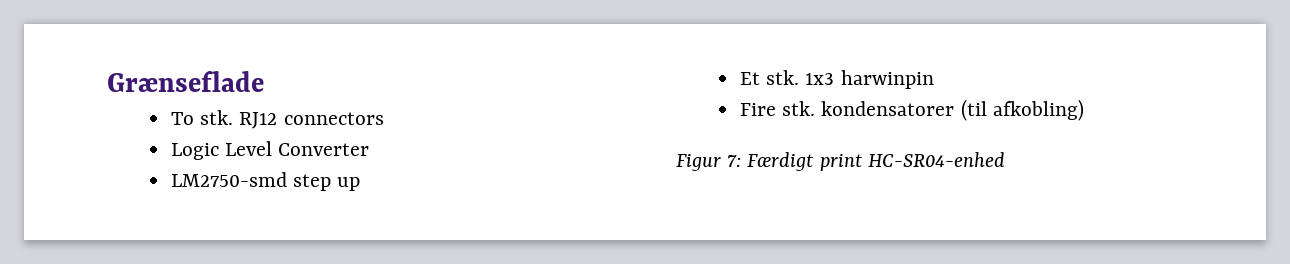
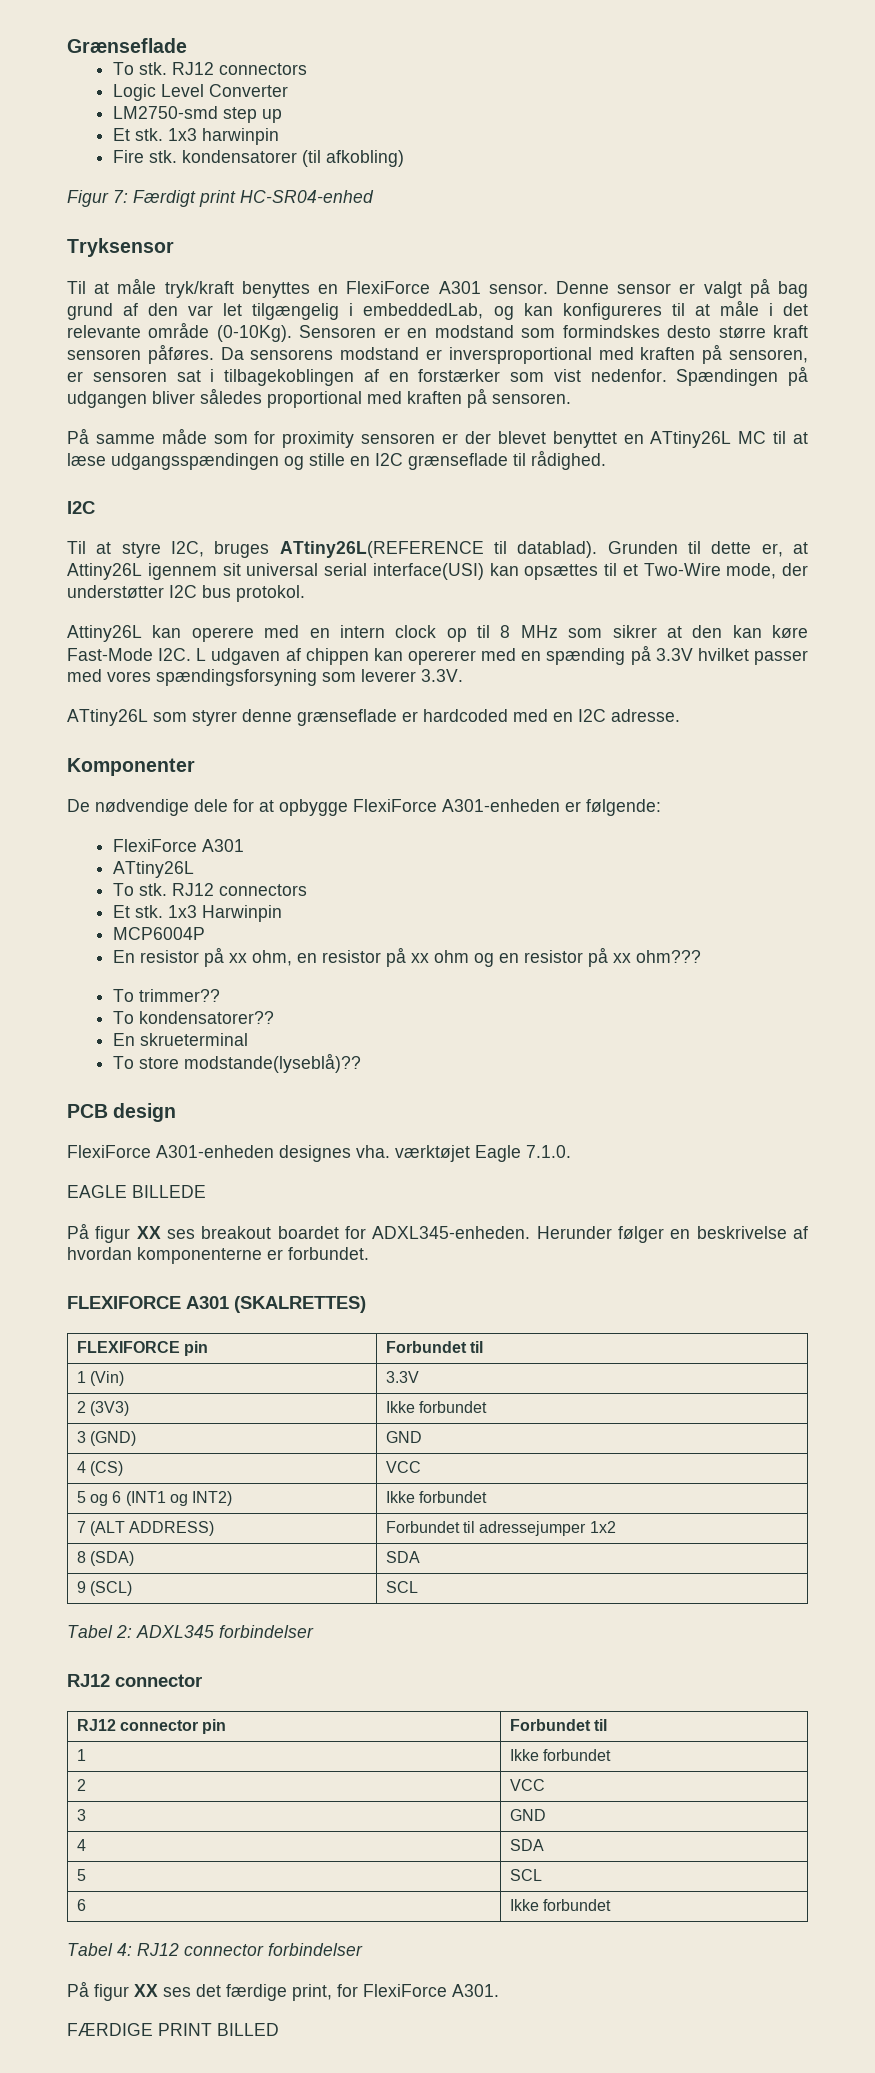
(1005, 159) none -> [67,238,174,257] [67,278,808,298] [67,300,809,320] [67,322,808,342] [67,344,808,364] [67,366,808,386] [67,388,571,408] [67,428,809,448] [67,450,606,470] [67,501,95,514] [67,541,809,558] [67,563,808,580] [67,585,305,602] [67,625,808,642] [67,645,808,665] [67,669,463,686] [67,709,680,726] [67,758,195,776] [67,799,661,816] [112,839,244,852] [112,861,194,878] [112,883,307,896] [112,905,282,922] [112,927,205,940] [112,947,701,967] [112,989,220,1002] [112,1011,274,1024] [112,1033,248,1046] [112,1053,361,1073] [67,1103,177,1122] [67,1145,571,1162] [67,1185,206,1198] [67,1223,808,1243] [67,1247,369,1264] [67,1296,366,1313] [76,1341,208,1356] [385,1341,483,1353] [76,1371,124,1386] [385,1371,419,1383] [76,1401,129,1416] [385,1401,487,1413] [76,1431,136,1446] [385,1431,422,1443] [76,1461,123,1476] [385,1461,421,1473] [76,1491,233,1506] [385,1491,487,1503] [76,1521,215,1536] [385,1521,616,1536] [76,1551,134,1566] [385,1551,420,1563] [76,1581,132,1596] [385,1581,418,1593] [67,1625,314,1638] [67,1674,202,1687] [76,1719,227,1734] [509,1719,607,1731] [76,1749,86,1761] [509,1749,611,1761] [76,1779,86,1791] [509,1779,545,1791] [76,1809,86,1821] [509,1809,546,1821] [76,1839,86,1851] [509,1839,544,1851] [76,1869,86,1881] [509,1869,542,1881] [76,1899,86,1911] [509,1899,611,1911] [67,1943,363,1956] [67,1981,499,2001] [67,2023,279,2036] // Tryksensor // Til at måle tryk/kraft benyttes en FlexiForce A301 sensor. Denne sensor er valgt på bag grund af den var let tilgængelig i embeddedLab, og kan konfigureres til at måle i det relevante område (0-10Kg). Sensoren er en modstand som formindskes desto større kraft sensoren påføres. Da sensorens modstand er inversproportional med kraften på sensoren, er sensoren sat i tilbagekoblingen af en forstærker som vist nedenfor. Spændingen på udgangen bliver således proportional med kraften på sensoren. // På samme måde som for proximity sensoren er der blevet benyttet en ATtiny26L MC til at læse udgangsspændingen og stille en I2C grænseflade til rådighed. // I2C // Til at styre I2C, bruges ATtiny26L(REFERENCE til datablad). Grunden til dette er, at Attiny26L igennem sit universal serial interface(USI) kan opsættes til et Two-Wire mode, der understøtter I2C bus protokol. // Attiny26L kan operere med en intern clock op til 8 MHz som sikrer at den kan køre Fast-Mode I2C. L udgaven af chippen kan opererer med en spænding på 3.3V hvilket passer med vores spændingsforsyning som leverer 3.3V. // ATtiny26L som styrer denne grænseflade er hardcoded med en I2C adresse. // Komponenter // De nødvendige dele for at opbygge FlexiForce A301-enheden er følgende: // FlexiForce A301 // ATtiny26L // To stk. RJ12 connectors // Et stk. 1x3 Harwinpin // MCP6004P // En resistor på xx ohm, en resistor på xx ohm og en resistor på xx ohm??? // To trimmer?? // To kondensatorer?? // En skrueterminal // To store modstande(lyseblå)?? // PCB design // FlexiForce A301-enheden designes vha. værktøjet Eagle 7.1.0. // EAGLE BILLEDE // På figur XX ses breakout boardet for ADXL345-enheden. Herunder følger en beskrivelse af hvordan komponenterne er forbundet. // FLEXIFORCE A301 (SKALRETTES) // FLEXIFORCE pin | Forbundet til // 1 (Vin) | 3.3V // 2 (3V3) | Ikke forbundet // 3 (GND) | GND // 4 (CS) | VCC // 5 og 6 (INT1 og INT2) | Ikke forbundet // 7 (ALT ADDRESS) | Forbundet til adressejumper 1x2 // 8 (SDA) | SDA // 9 (SCL) | SCL // Tabel 2: ADXL345 forbindelser // RJ12 connector // RJ12 connector pin | Forbundet til // 1 | Ikke forbundet // 2 | VCC // 3 | GND // 4 | SDA // 5 | SCL // 6 | Ikke forbundet // Tabel 4: RJ12 connector forbindelser // På figur XX ses det færdige print, for FlexiForce A301. // FÆRDIGE PRINT BILLED

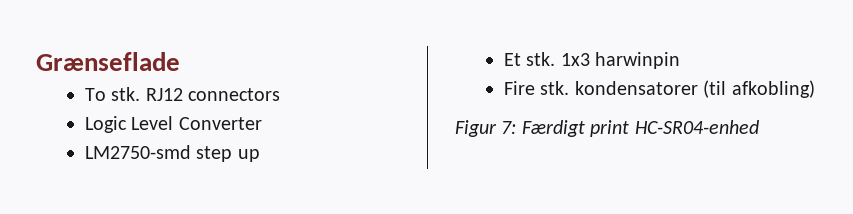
[67,238,174,257] [67,278,808,298] [67,300,809,320] [67,322,808,342] [67,344,808,364] [67,366,808,386] [67,388,571,408] [67,428,809,448] [67,450,606,470] [67,501,95,514] [67,541,809,558] [67,563,808,580] [67,585,305,602] [67,625,808,642] [67,645,808,665] [67,669,463,686] [67,709,680,726] [67,758,195,776] [67,799,661,816] [112,839,244,852] [112,861,194,878] [112,883,307,896] [112,905,282,922] [112,927,205,940] [112,947,701,967] [112,989,220,1002] [112,1011,274,1024] [112,1033,248,1046] [112,1053,361,1073] [67,1103,177,1122] [67,1145,571,1162] [67,1185,206,1198] [67,1223,808,1243] [67,1247,369,1264] [67,1296,366,1313] [76,1341,208,1356] [385,1341,483,1353] [76,1371,124,1386] [385,1371,419,1383] [76,1401,129,1416] [385,1401,487,1413] [76,1431,136,1446] [385,1431,422,1443] [76,1461,123,1476] [385,1461,421,1473] [76,1491,233,1506] [385,1491,487,1503] [76,1521,215,1536] [385,1521,616,1536] [76,1551,134,1566] [385,1551,420,1563] [76,1581,132,1596] [385,1581,418,1593] [67,1625,314,1638] [67,1674,202,1687] [76,1719,227,1734] [509,1719,607,1731] [76,1749,86,1761] [509,1749,611,1761] [76,1779,86,1791] [509,1779,545,1791] [76,1809,86,1821] [509,1809,546,1821] [76,1839,86,1851] [509,1839,544,1851] [76,1869,86,1881] [509,1869,542,1881] [76,1899,86,1911] [509,1899,611,1911] [67,1943,363,1956] [67,1981,499,2001] [67,2023,279,2036] // Tryksensor // Til at måle tryk/kraft benyttes en FlexiForce A301 sensor. Denne sensor er valgt på bag grund af den var let tilgængelig i embeddedLab, og kan konfigureres til at måle i det relevante område (0-10Kg). Sensoren er en modstand som formindskes desto større kraft sensoren påføres. Da sensorens modstand er inversproportional med kraften på sensoren, er sensoren sat i tilbagekoblingen af en forstærker som vist nedenfor. Spændingen på udgangen bliver således proportional med kraften på sensoren. // På samme måde som for proximity sensoren er der blevet benyttet en ATtiny26L MC til at læse udgangsspændingen og stille en I2C grænseflade til rådighed. // I2C // Til at styre I2C, bruges ATtiny26L(REFERENCE til datablad). Grunden til dette er, at Attiny26L igennem sit universal serial interface(USI) kan opsættes til et Two-Wire mode, der understøtter I2C bus protokol. // Attiny26L kan operere med en intern clock op til 8 MHz som sikrer at den kan køre Fast-Mode I2C. L udgaven af chippen kan opererer med en spænding på 3.3V hvilket passer med vores spændingsforsyning som leverer 3.3V. // ATtiny26L som styrer denne grænseflade er hardcoded med en I2C adresse. // Komponenter // De nødvendige dele for at opbygge FlexiForce A301-enheden er følgende: // FlexiForce A301 // ATtiny26L // To stk. RJ12 connectors // Et stk. 1x3 Harwinpin // MCP6004P // En resistor på xx ohm, en resistor på xx ohm og en resistor på xx ohm??? // To trimmer?? // To kondensatorer?? // En skrueterminal // To store modstande(lyseblå)?? // PCB design // FlexiForce A301-enheden designes vha. værktøjet Eagle 7.1.0. // EAGLE BILLEDE // På figur XX ses breakout boardet for ADXL345-enheden. Herunder følger en beskrivelse af hvordan komponenterne er forbundet. // FLEXIFORCE A301 (SKALRETTES) // FLEXIFORCE pin | Forbundet til // 1 (Vin) | 3.3V // 2 (3V3) | Ikke forbundet // 3 (GND) | GND // 4 (CS) | VCC // 5 og 6 (INT1 og INT2) | Ikke forbundet // 7 (ALT ADDRESS) | Forbundet til adressejumper 1x2 // 8 (SDA) | SDA // 9 (SCL) | SCL // Tabel 2: ADXL345 forbindelser // RJ12 connector // RJ12 connector pin | Forbundet til // 1 | Ikke forbundet // 2 | VCC // 3 | GND // 4 | SDA // 5 | SCL // 6 | Ikke forbundet // Tabel 4: RJ12 connector forbindelser // På figur XX ses det færdige print, for FlexiForce A301. // FÆRDIGE PRINT BILLED -> (759, 127) none

